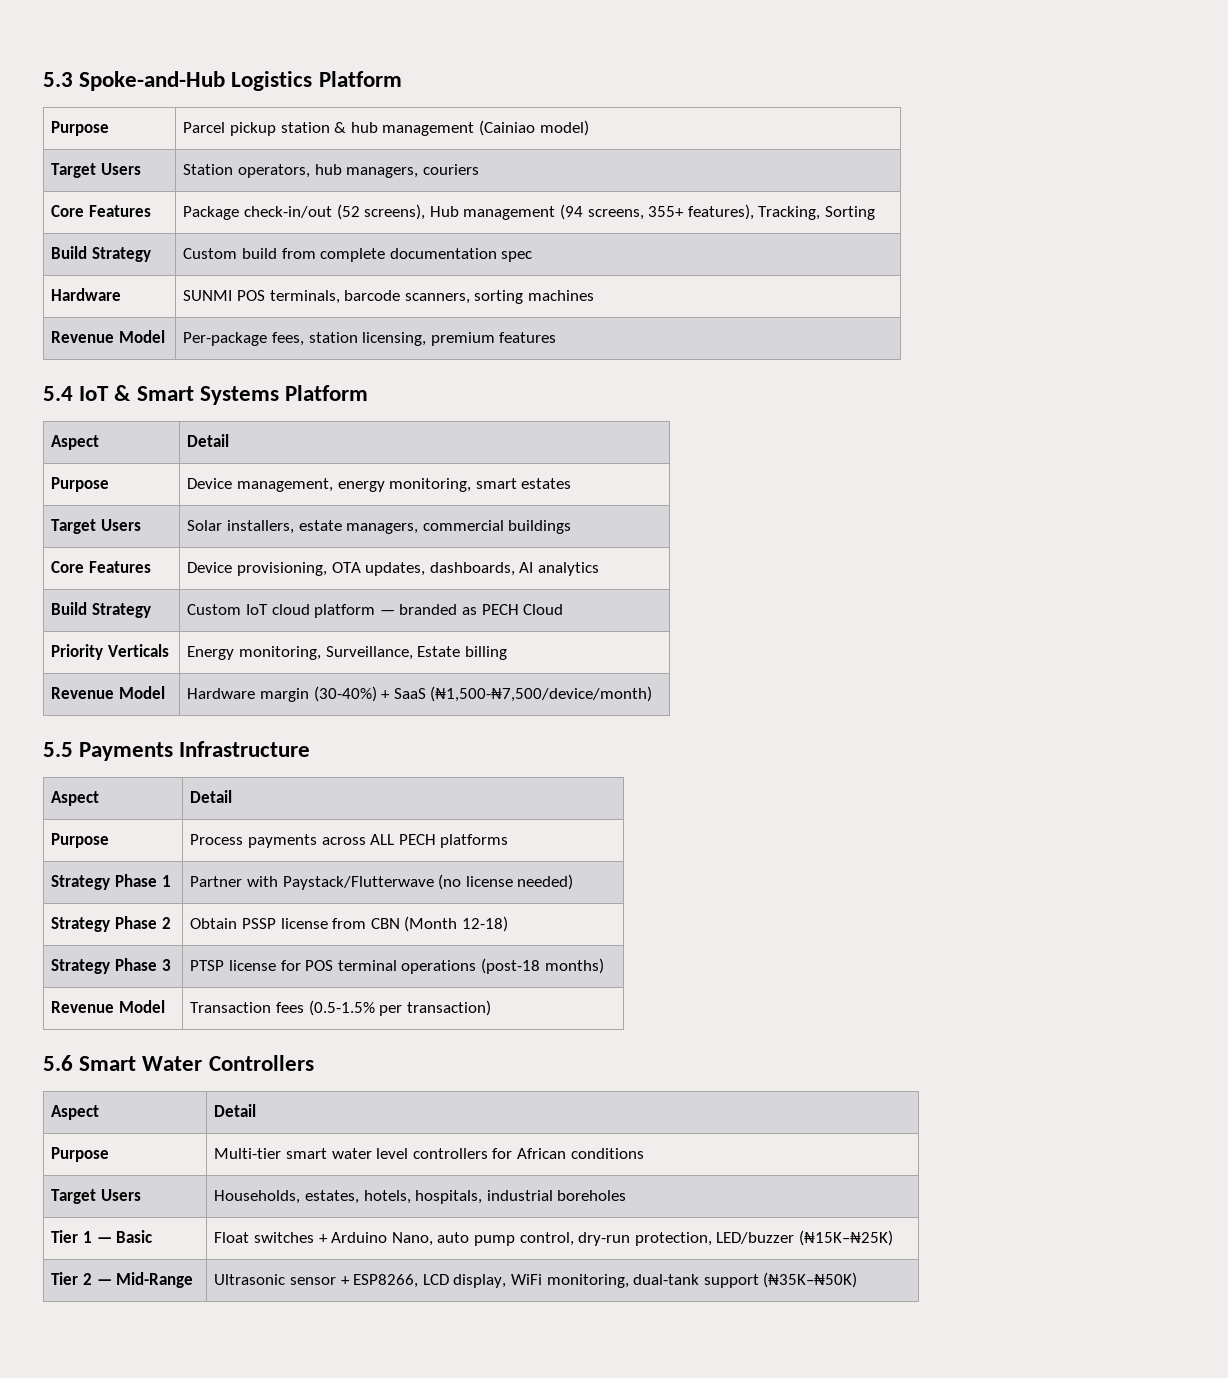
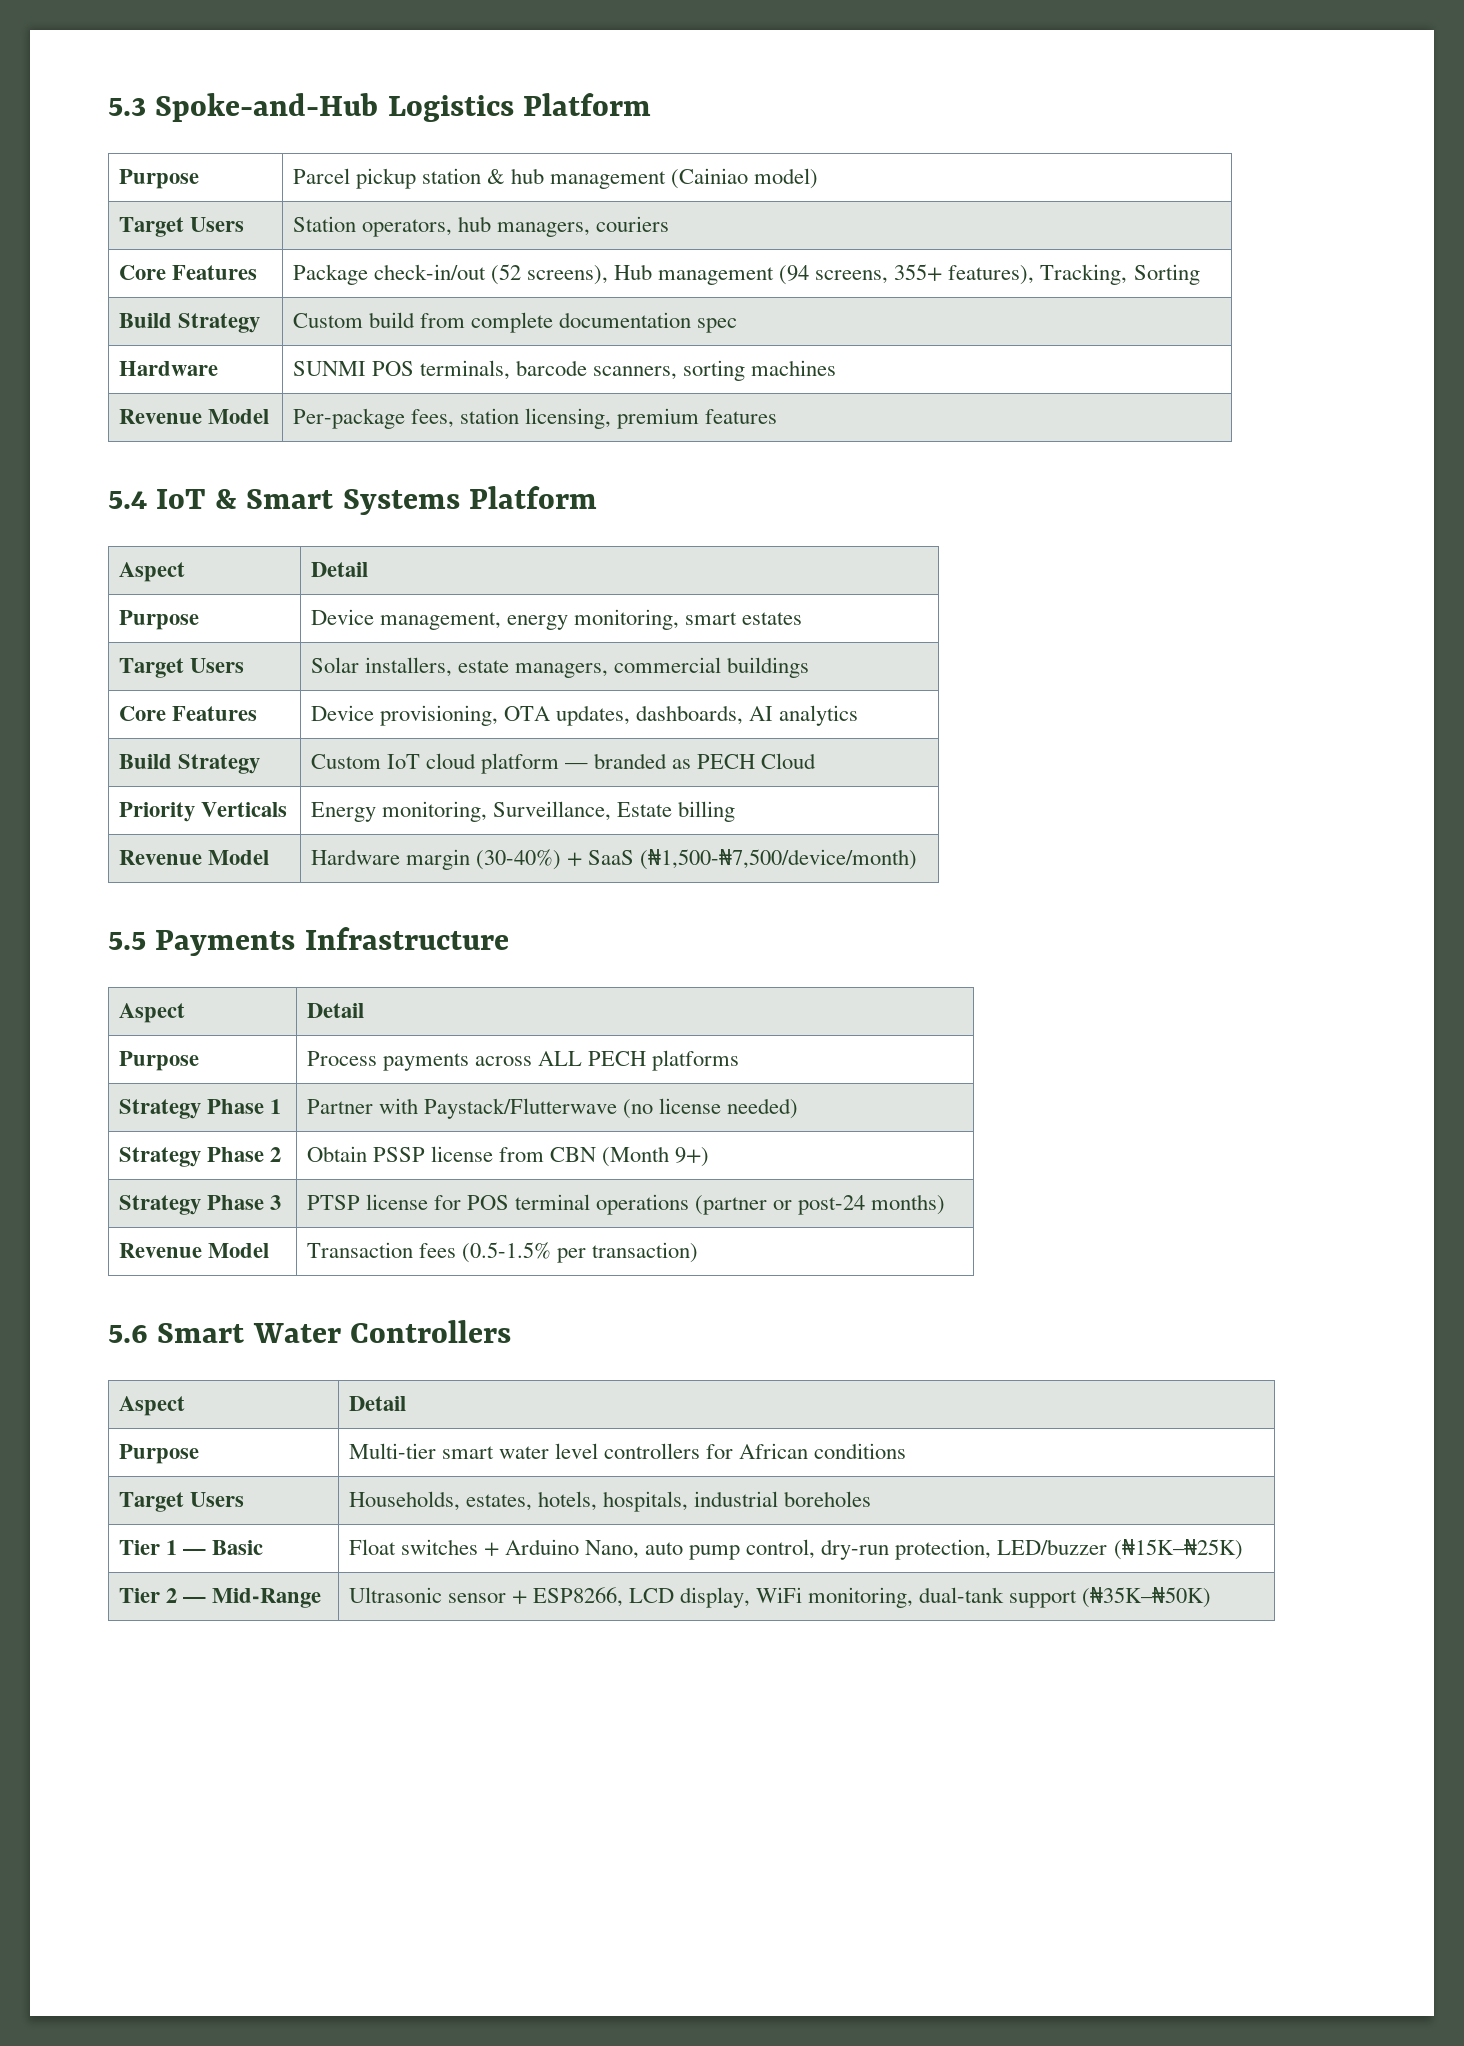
[462,916,509,932] 12-18) -> [675,1147,710,1167] 9+)
[481,958,541,974] (post-18 -> [695,1195,866,1215] (partner or post-24

